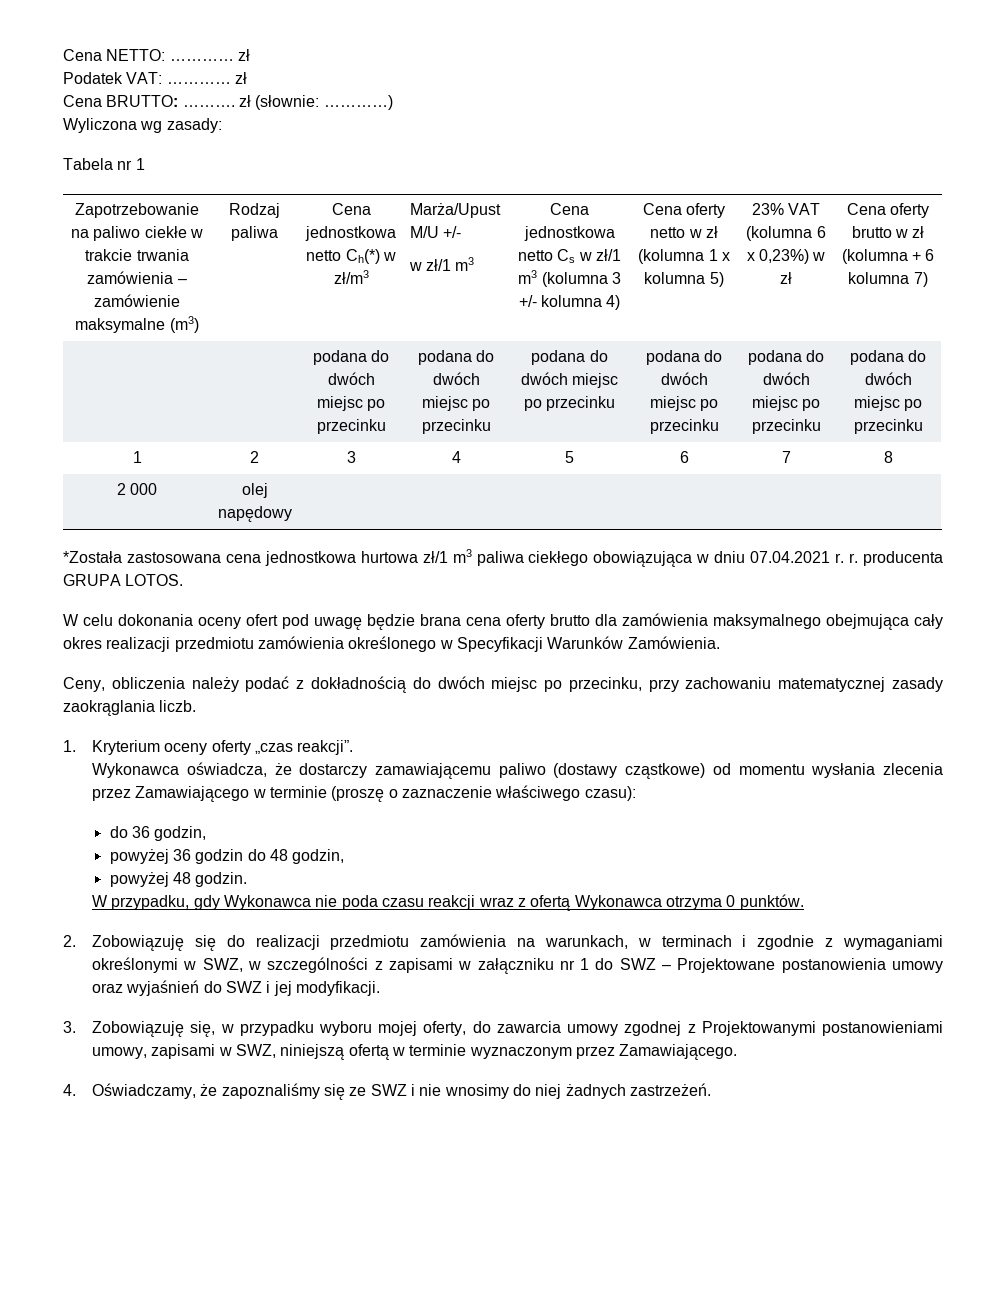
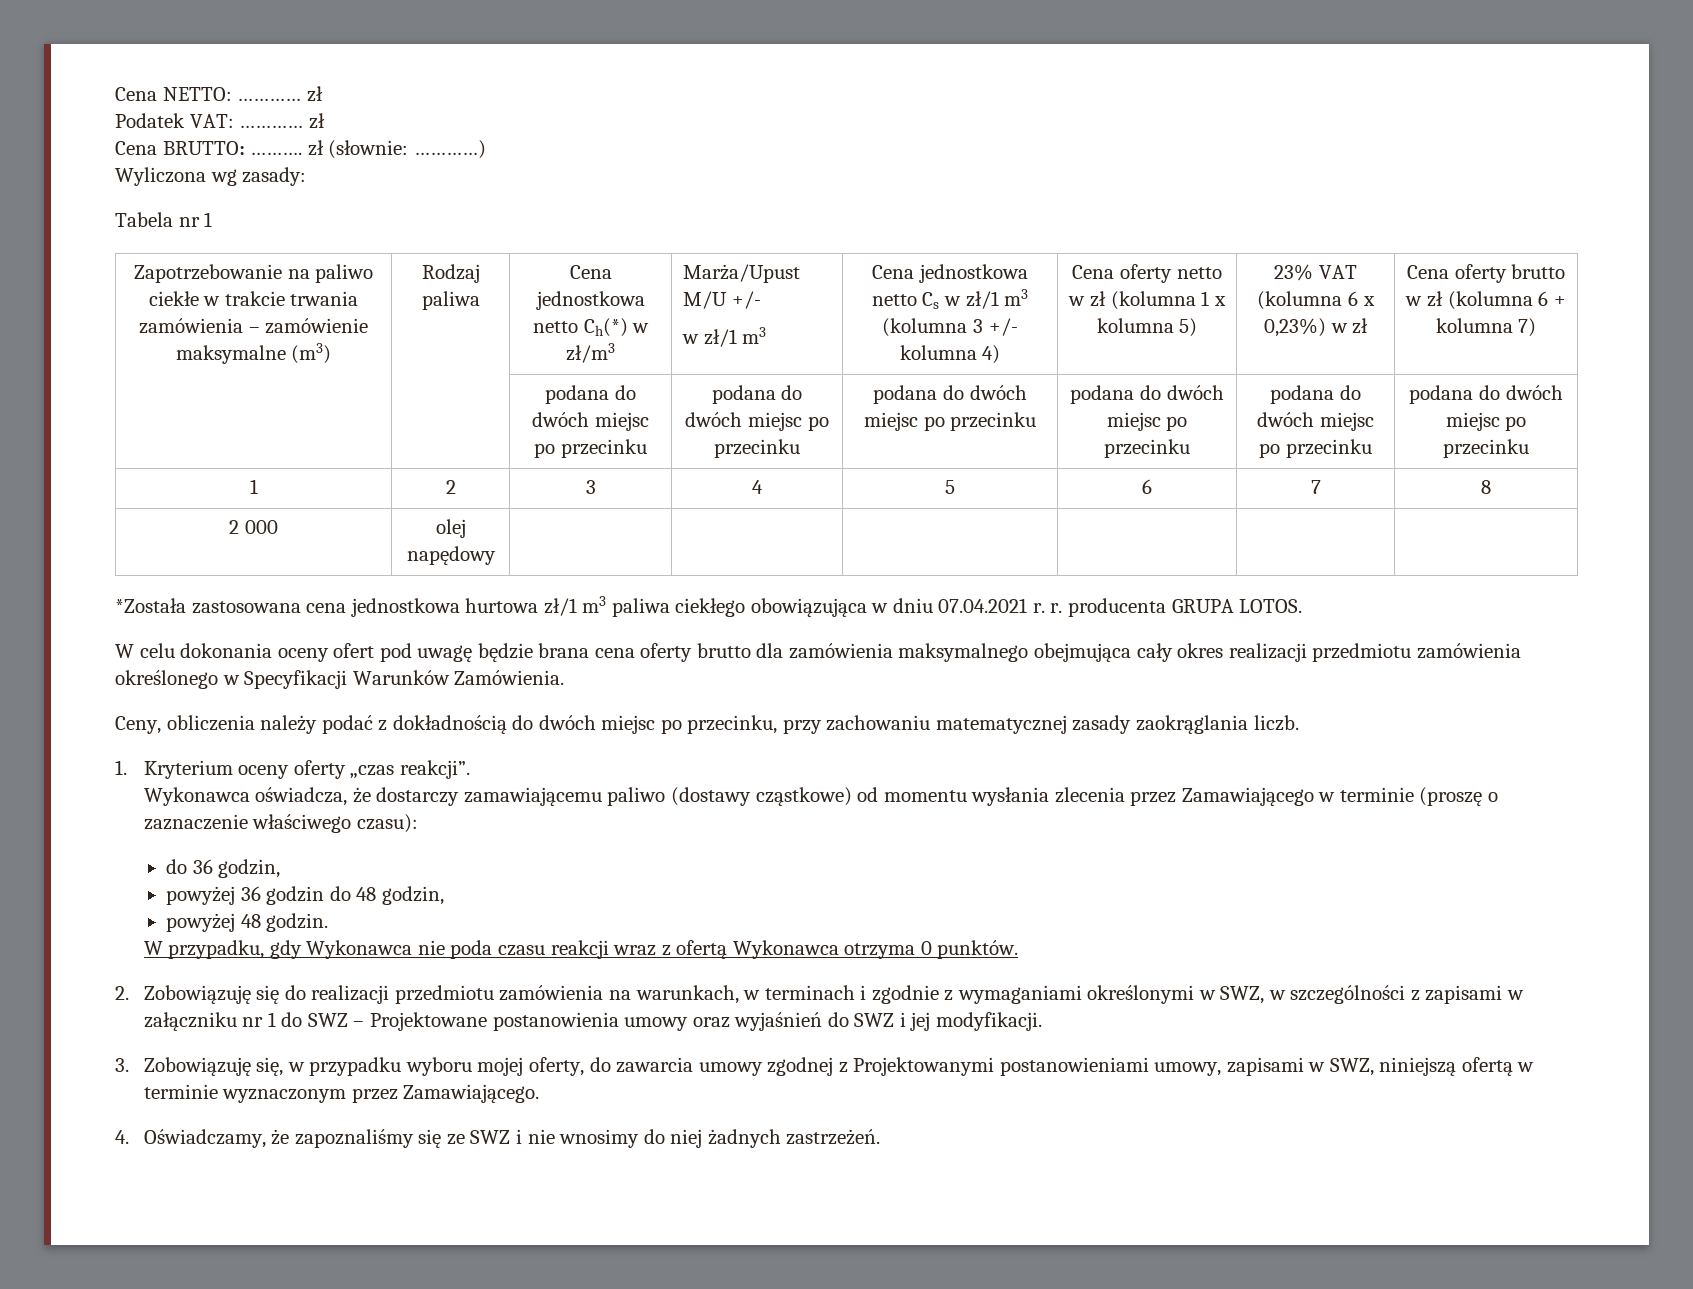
[912,249,935,261] + 6 -> [1538,291,1566,306] 6 +

